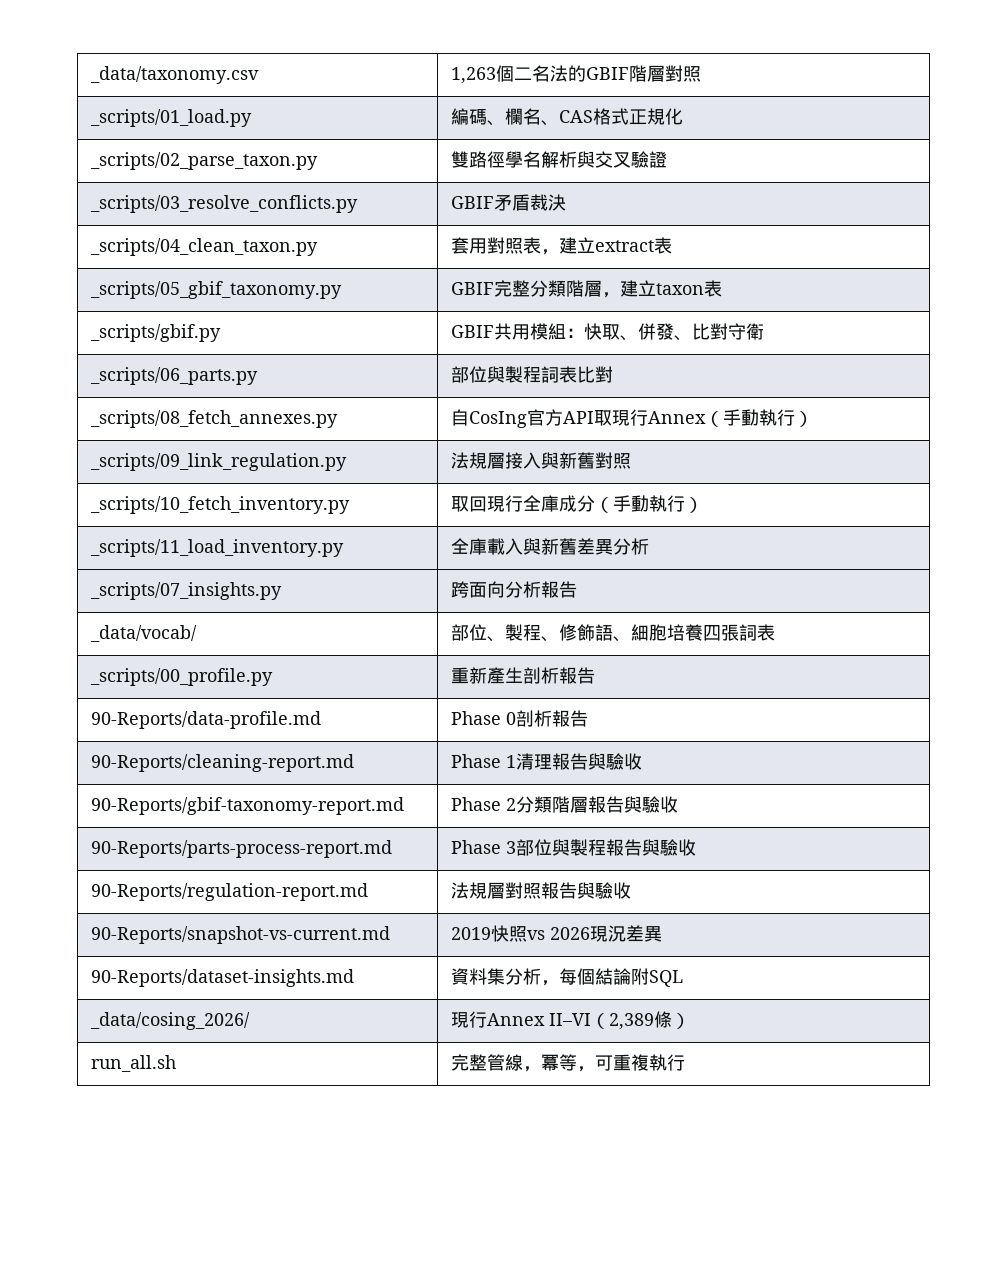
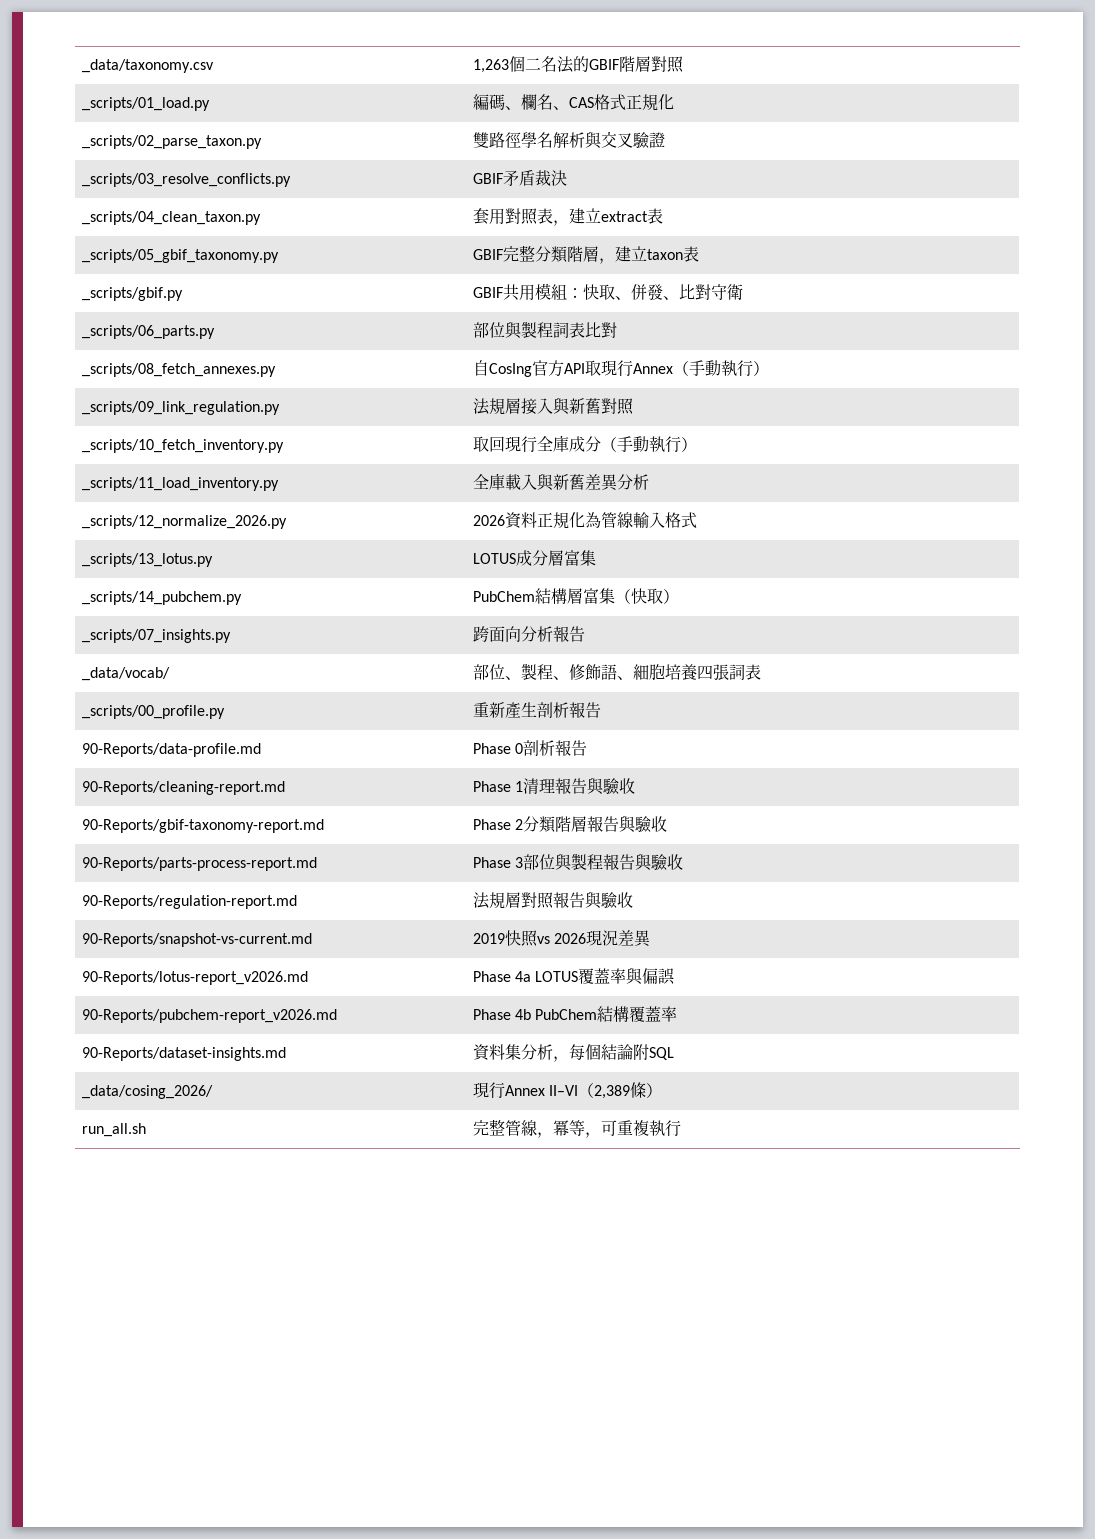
(649, 546) none -> [81,515,287,529] [472,512,697,529] [81,553,213,567] [472,550,596,566] [81,591,242,605] [472,588,679,604] // _scripts/12_normalize_2026.py | 2026資料正規化為管線輸入格式 // _scripts/13_lotus.py | LOTUS成分層富集 // _scripts/14_pubchem.py | PubChem結構層富集（快取）
(662, 934) none -> [81,971,308,985] [472,968,676,985] [81,1009,337,1023] [472,1006,678,1022] // 90-Reports/lotus-report_v2026.md | Phase 4a LOTUS覆蓋率與偏誤 // 90-Reports/pubchem-report_v2026.md | Phase 4b PubChem結構覆蓋率

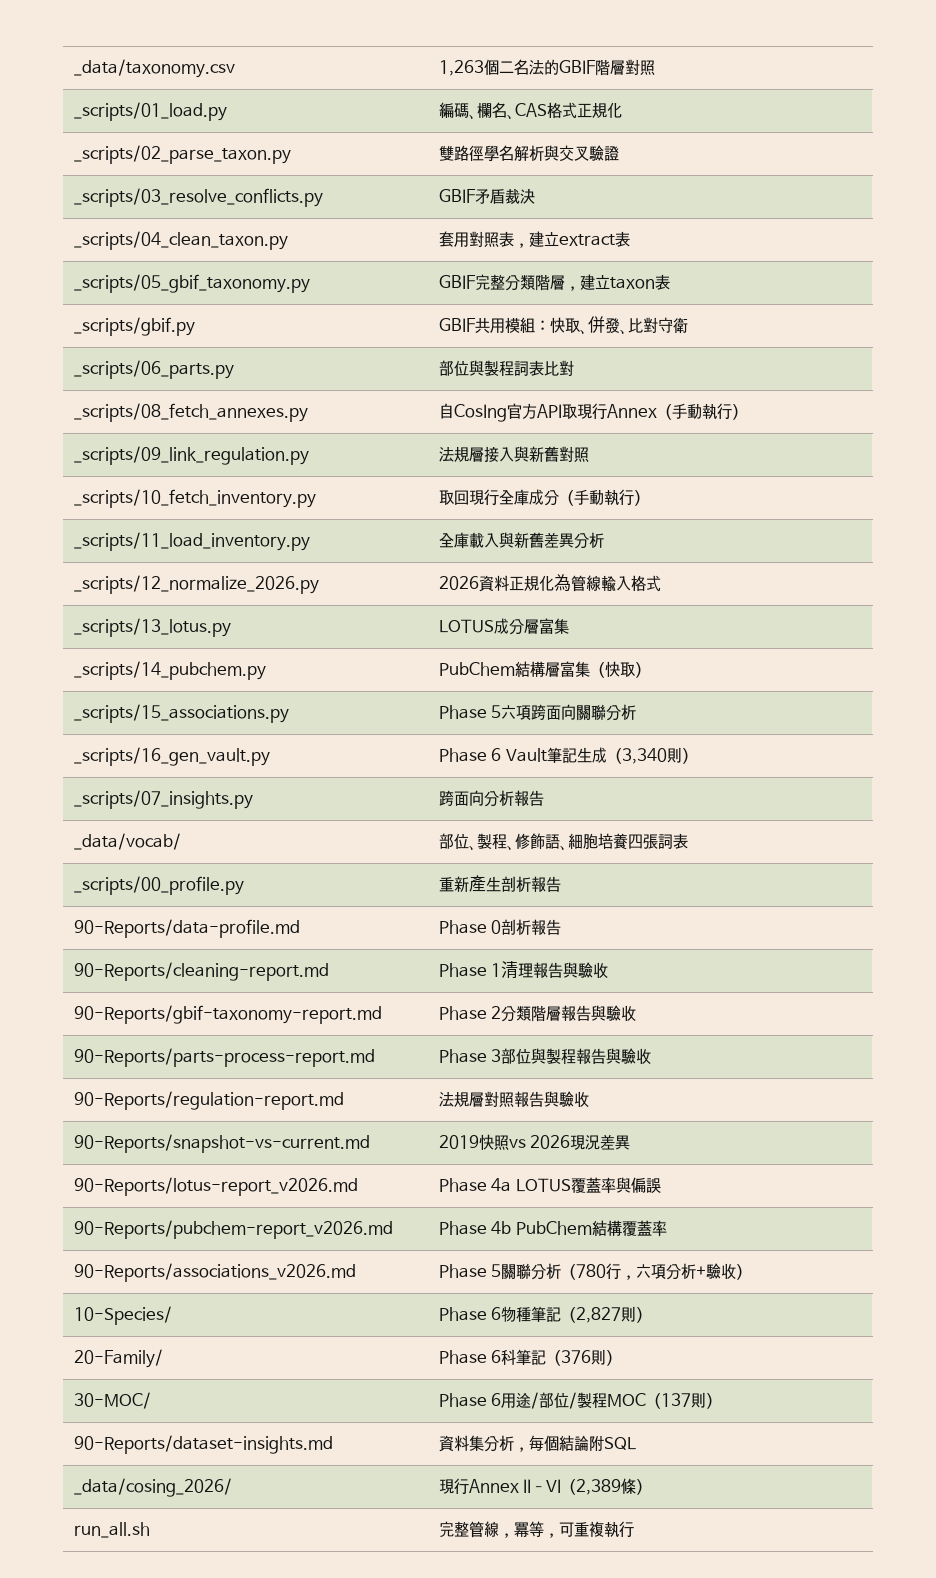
(679, 596) none -> [73,704,289,723] [438,704,637,721] [73,747,270,766] [438,747,698,764] // _scripts/15_associations.py | Phase 5六項跨面向關聯分析 // _scripts/16_gen_vault.py | Phase 6 Vault筆記生成（3,340則）
(678, 1014) none -> [73,1263,356,1282] [438,1263,752,1280] [73,1306,172,1325] [438,1306,652,1323] [73,1349,163,1368] [438,1349,622,1366] [73,1392,151,1409] [438,1392,722,1409] // 90-Reports/associations_v2026.md | Phase 5關聯分析（780行，六項分析+驗收） // 10-Species/ | Phase 6物種筆記（2,827則） // 20-Family/ | Phase 6科筆記（376則） // 30-MOC/ | Phase 6用途/部位/製程MOC（137則）

